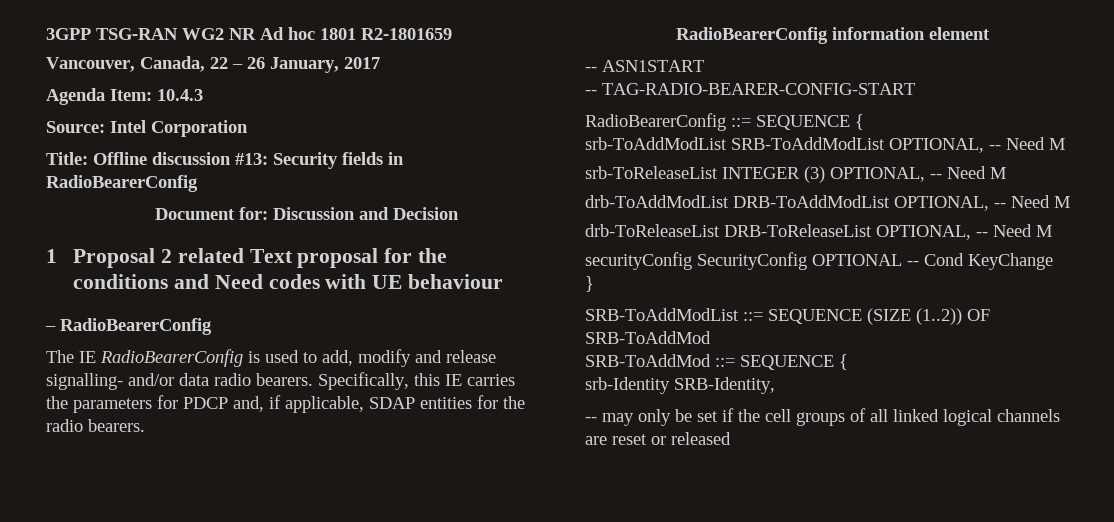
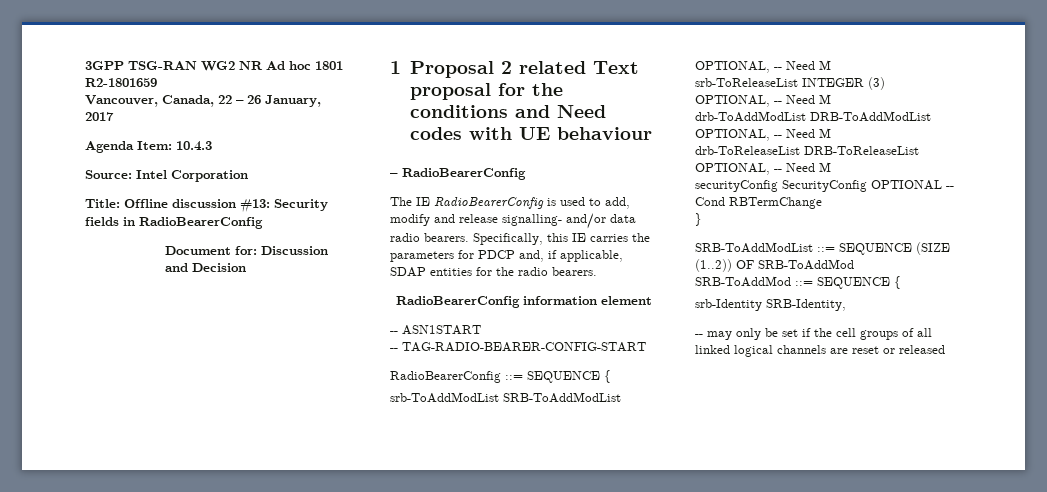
[968,253,1053,270] KeyChange -> [729,197,822,209] RBTermChange

